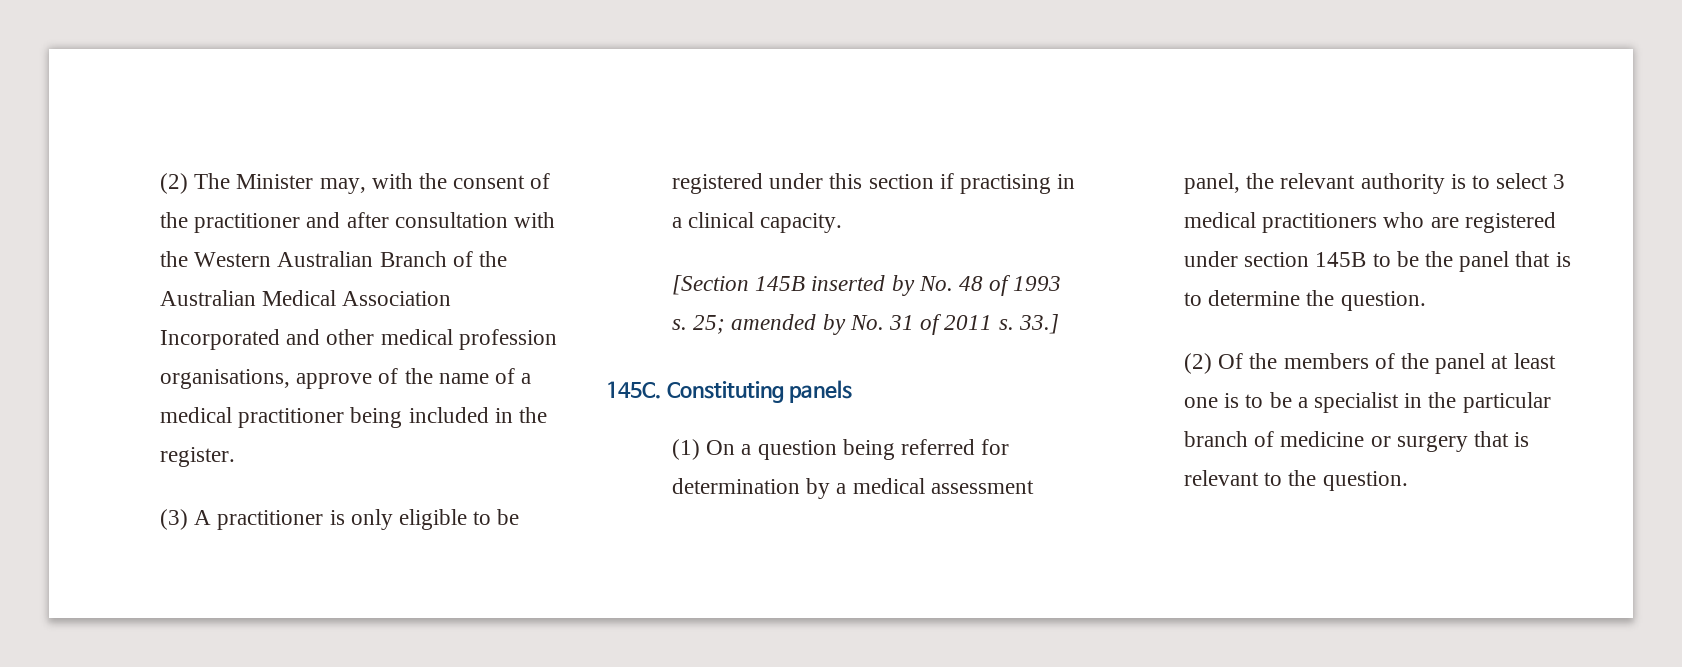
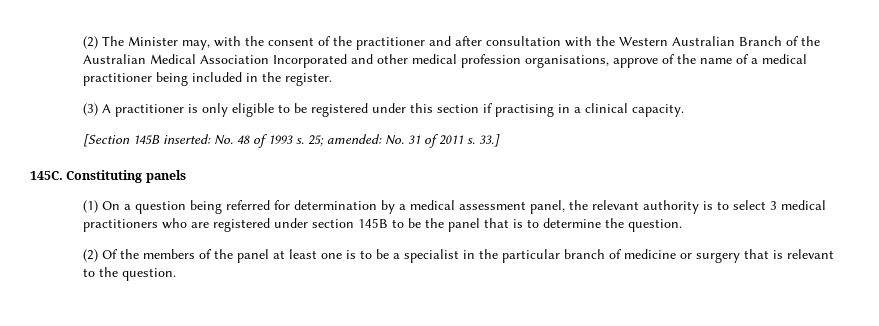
[811,275,915,296] inserted by -> [163,134,212,144] inserted:
[731,314,846,335] amended by -> [327,134,383,144] amended:

